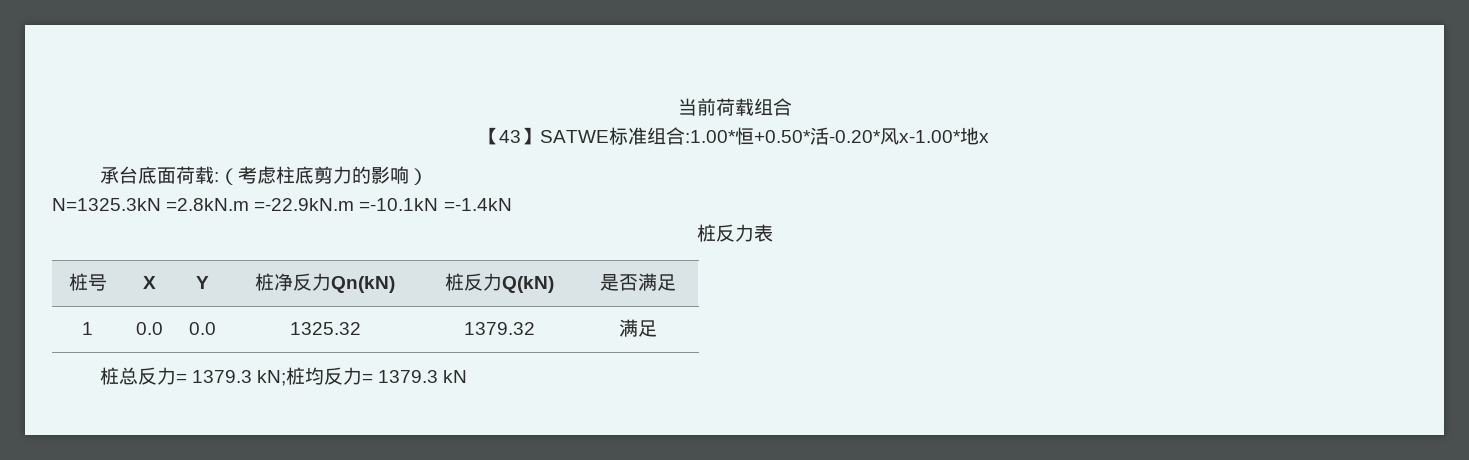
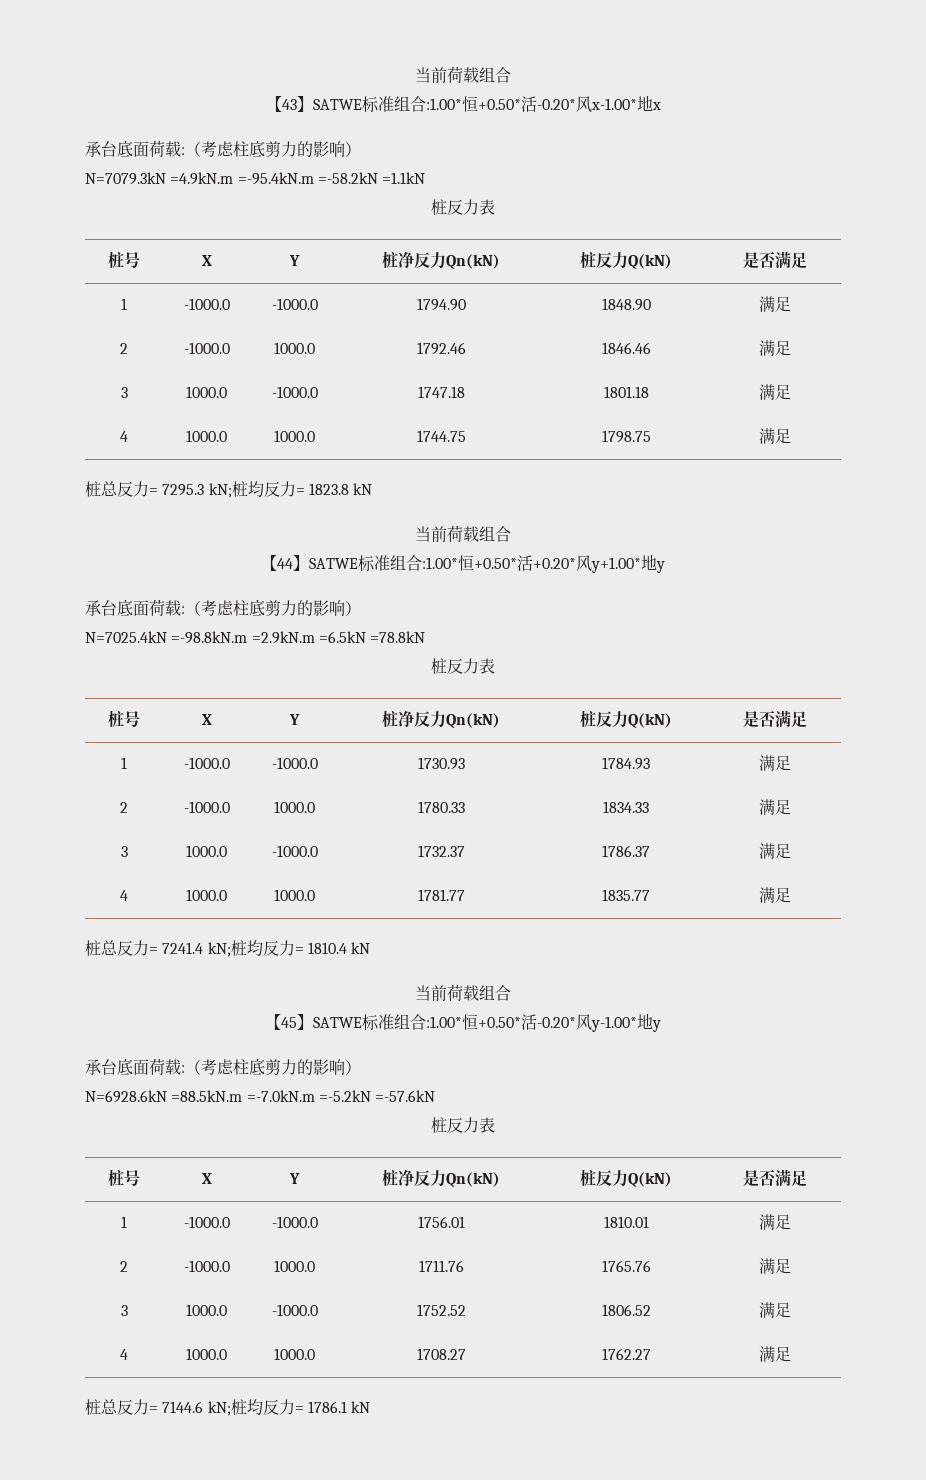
[52,198,512,211] N=1325.3kN =2.8kN.m =-22.9kN.m =-10.1kN =-1.4kN -> [85,172,426,185] N=7079.3kN =4.9kN.m =-95.4kN.m =-58.2kN =1.1kN
[135,322,163,335] [188,322,216,335] [289,322,361,335] [463,322,535,335] [618,319,657,337] [99,367,468,386] 0.0 | 0.0 | 1325.32 | 1379.32 | 满足 // 桩总反力= 1379.3 kN;桩均反力= 1379.3 kN -> [183,298,230,310] [271,298,318,310] [416,298,466,311] [601,298,651,311] [758,296,791,312] [120,343,128,354] [183,342,230,354] [274,342,315,354] [416,342,466,355] [601,342,651,354] [758,340,791,356] [120,387,128,398] [186,386,227,398] [271,386,318,398] [417,386,465,398] [603,386,649,398] [758,384,791,400] [120,431,128,442] [186,430,227,442] [274,430,315,442] [416,430,466,442] [601,430,651,443] [758,428,791,444] [85,481,373,498] [415,525,511,542] [261,554,665,573] [85,599,361,616] [85,631,426,644] [431,658,495,674] [108,710,140,727] [201,714,212,725] [289,714,300,725] [382,710,501,728] [580,710,672,728] [742,710,807,728] [121,757,127,769] [183,757,230,769] [271,757,318,769] [417,757,465,770] [602,757,650,770] [758,755,791,771] [120,802,128,813] [183,801,230,813] [274,801,315,813] [417,801,465,813] [603,801,649,813] [758,799,791,815] [120,846,128,857] [186,845,227,857] [271,845,318,857] [417,845,465,857] [602,845,650,857] [758,843,791,859] [120,890,128,901] [186,889,227,901] [274,889,315,901] [417,889,465,901] [602,889,650,901] [758,887,791,903] [85,940,371,957] [415,984,511,1001] [265,1013,661,1032] [85,1058,361,1075] [85,1090,436,1103] [431,1117,495,1133] [108,1169,140,1186] [201,1173,212,1184] [289,1173,300,1184] [382,1169,501,1187] [580,1169,672,1187] [742,1169,807,1187] [121,1216,127,1228] [183,1216,230,1228] [271,1216,318,1228] [417,1216,465,1228] [603,1216,649,1228] [758,1214,791,1230] [120,1261,128,1272] [183,1260,230,1272] [274,1260,315,1272] [418,1260,464,1272] [601,1260,651,1272] [758,1258,791,1274] [120,1305,128,1316] [186,1304,227,1316] [271,1304,318,1316] [416,1304,466,1316] [601,1304,651,1316] [758,1302,791,1318] [120,1349,128,1360] [186,1348,227,1360] [274,1348,315,1360] [416,1348,466,1360] [601,1348,651,1360] [758,1346,791,1362] [85,1399,371,1416] -1000.0 | -1000.0 | 1794.90 | 1848.90 | 满足 // 2 | -1000.0 | 1000.0 | 1792.46 | 1846.46 | 满足 // 3 | 1000.0 | -1000.0 | 1747.18 | 1801.18 | 满足 // 4 | 1000.0 | 1000.0 | 1744.75 | 1798.75 | 满足 // 桩总反力= 7295.3 kN;桩均反力= 1823.8 kN // 当前荷载组合 // 【44】SATWE标准组合:1.00*恒+0.50*活+0.20*风y+1.00*地y // 承台底面荷载:（考虑柱底剪力的影响） // N=7025.4kN =-98.8kN.m =2.9kN.m =6.5kN =78.8kN // 桩反力表 // 桩号 | X | Y | 桩净反力Qn(kN) | 桩反力Q(kN) | 是否满足 // 1 | -1000.0 | -1000.0 | 1730.93 | 1784.93 | 满足 // 2 | -1000.0 | 1000.0 | 1780.33 | 1834.33 | 满足 // 3 | 1000.0 | -1000.0 | 1732.37 | 1786.37 | 满足 // 4 | 1000.0 | 1000.0 | 1781.77 | 1835.77 | 满足 // 桩总反力= 7241.4 kN;桩均反力= 1810.4 kN // 当前荷载组合 // 【45】SATWE标准组合:1.00*恒+0.50*活-0.20*风y-1.00*地y // 承台底面荷载:（考虑柱底剪力的影响） // N=6928.6kN =88.5kN.m =-7.0kN.m =-5.2kN =-57.6kN // 桩反力表 // 桩号 | X | Y | 桩净反力Qn(kN) | 桩反力Q(kN) | 是否满足 // 1 | -1000.0 | -1000.0 | 1756.01 | 1810.01 | 满足 // 2 | -1000.0 | 1000.0 | 1711.76 | 1765.76 | 满足 // 3 | 1000.0 | -1000.0 | 1752.52 | 1806.52 | 满足 // 4 | 1000.0 | 1000.0 | 1708.27 | 1762.27 | 满足 // 桩总反力= 7144.6 kN;桩均反力= 1786.1 kN

